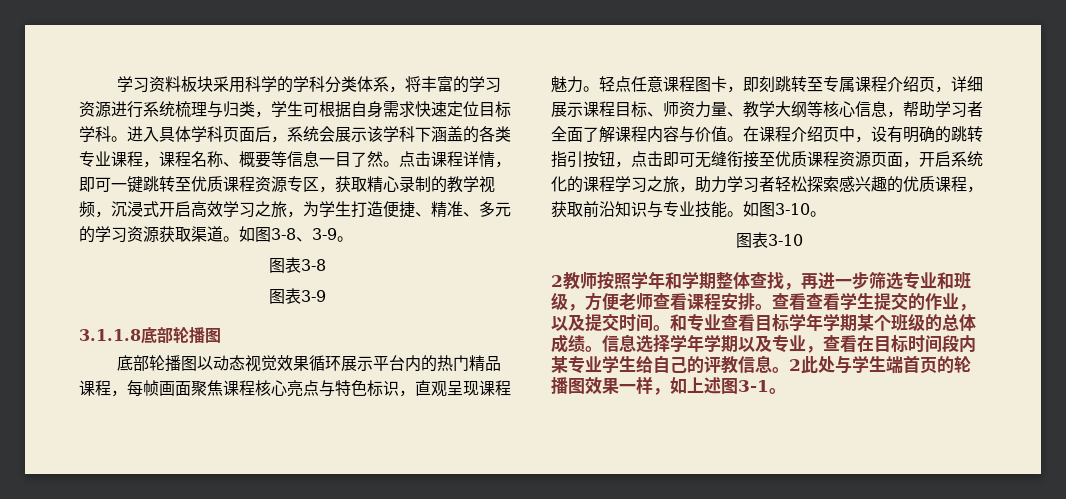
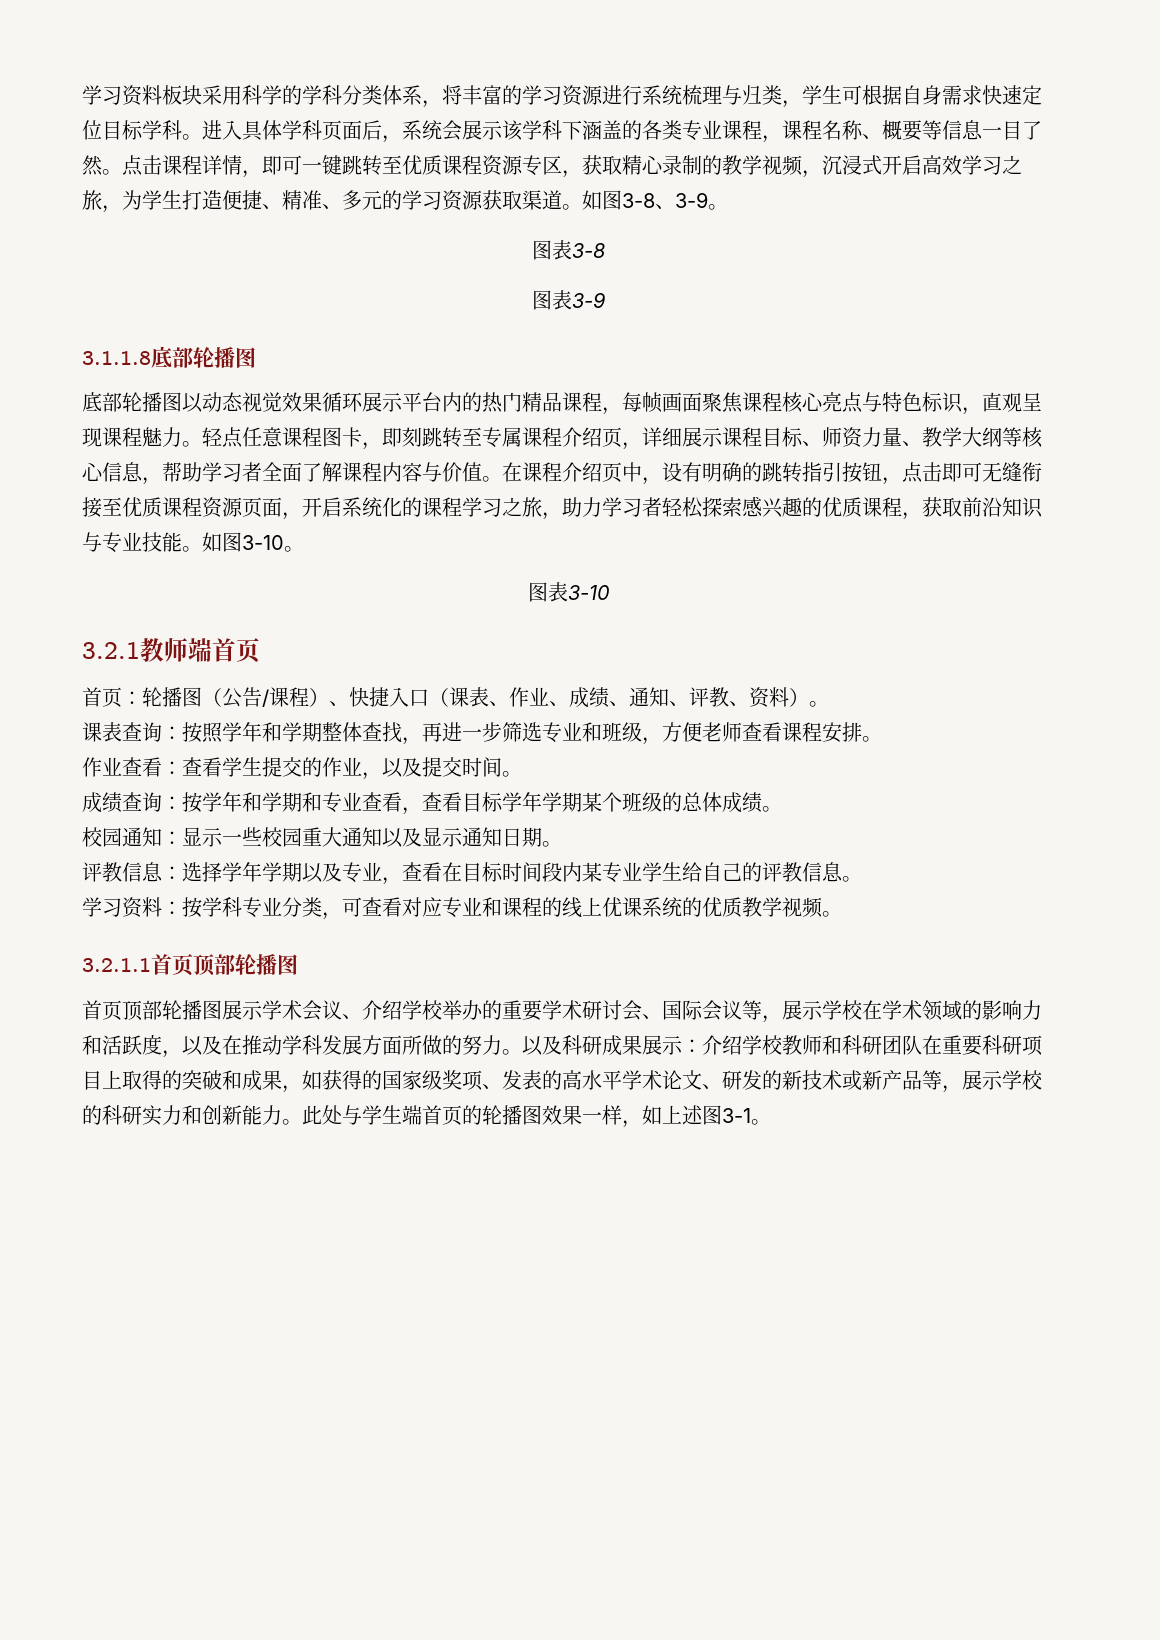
[551,272,597,290] 2教师 -> [82,638,260,663] [82,687,829,708] [82,722,182,742] 3.2.1教师端首页 // 首页：轮播图（公告/课程）、快捷入口（课表、作业、成绩、通知、评教、资料）。 // 课表查询：
[772,293,806,311] 查看 -> [82,757,182,777] // 作业查看：
(670, 328) none -> [82,792,302,813] // 成绩查询：按学年和学期
(755, 323) none -> [402,792,462,815] ，查看
[602,334,636,352] 信息 -> [82,827,562,848] [82,862,182,882] // 校园通知：显示一些校园重大通知以及显示通知日期。 // 评教信息：
[789,359,801,371] 2 -> [82,897,842,920] [82,954,298,976] [82,1000,1042,1023] [82,1034,1043,1058] [82,1070,1043,1093] [82,1105,302,1126] // 学习资料：按学科专业分类，可查看对应专业和课程的线上优课系统的优质教学视频。 // 3.2.1.1首页顶部轮播图 // 首页顶部轮播图展示学术会议、介绍学校举办的重要学术研讨会、国际会议等，展示学校在学术领域的影响力和活跃度，以及在推动学科发展方面所做的努力。以及科研成果展示：介绍学校教师和科研团队在重要科研项目上取得的突破和成果，如获得的国家级奖项、发表的高水平学术论文、研发的新技术或新产品等，展示学校的科研实力和创新能力。

